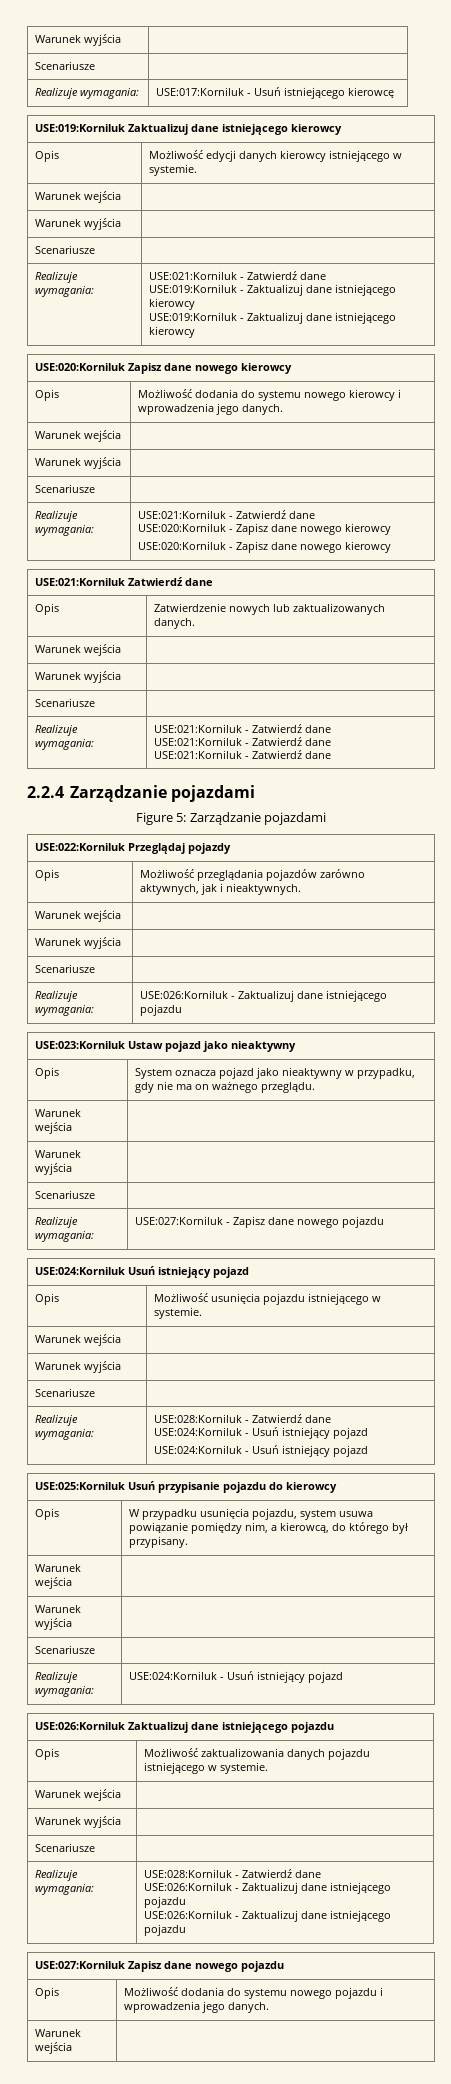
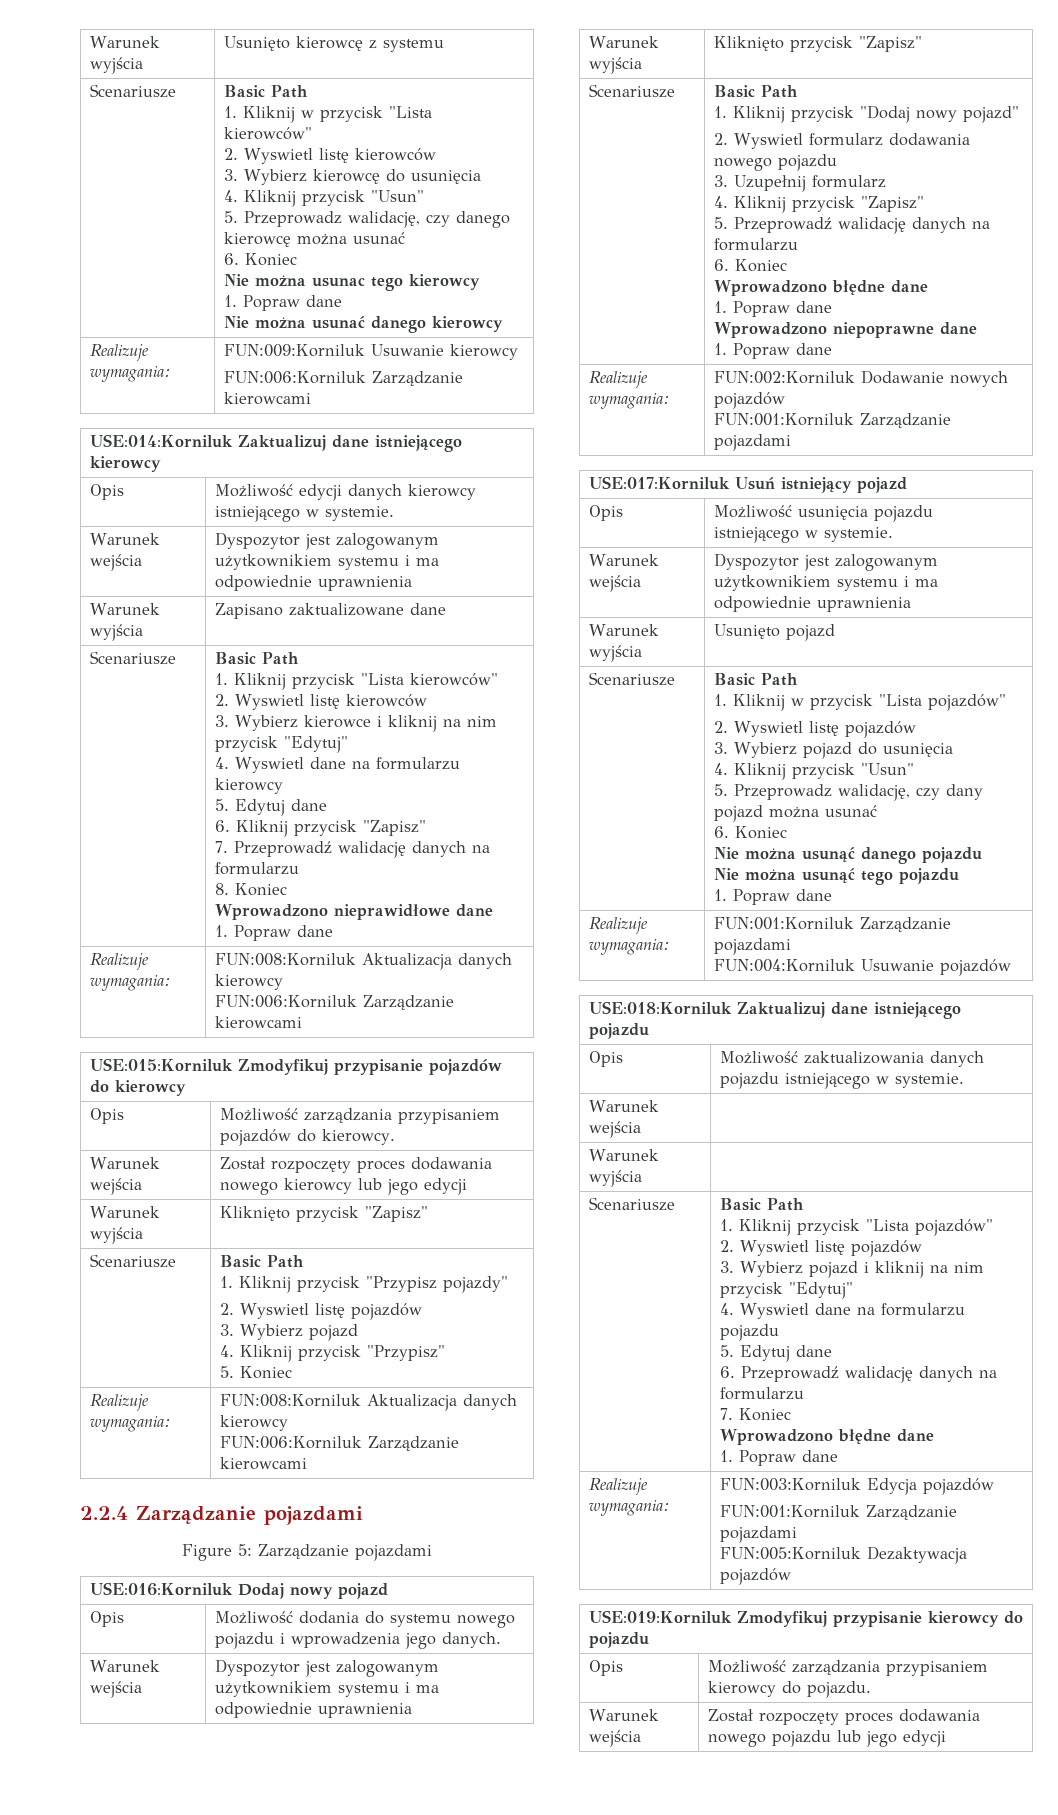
[35,34,122,46] [35,61,96,70] [35,88,140,99] [156,87,395,99] [35,124,126,132] Warunek wyjścia | // Scenariusze | // Realizuje wymagania: | USE:017:Korniluk - Usuń istniejącego kierowcę // USE:019:Korniluk -> [89,36,160,48] [89,57,143,74] [223,36,444,52] [89,84,176,98] [223,85,308,98] [223,106,432,123] [223,127,312,140] [223,148,436,164] [223,169,481,185] [223,190,424,207] [223,211,510,228] [223,232,405,247] [223,253,297,266] [223,274,480,291] [223,295,342,311] [223,316,503,333] [89,344,149,361] [89,366,171,382] [223,344,518,360] [223,371,463,386] [223,392,311,405] [89,434,233,448] Warunek wyjścia | Usunięto kierowcę z systemu // Scenariusze | Basic Path // 1. Kliknij w przycisk "Lista kierowców" // 2. Wyswietl listę kierowców // 3. Wybierz kierowcę do usunięcia // 4. Kliknij przycisk "Usun" // 5. Przeprowadz walidację, czy danego kierowcę można usunać // 6. Koniec // Nie można usunac tego kierowcy // 1. Popraw dane // Nie można usunać danego kierowcy // Realizuje wymagania: | FUN:009:Korniluk Usuwanie kierowcy // FUN:006:Korniluk Zarządzanie kierowcami // USE:014:Korniluk
[35,218,122,230] [35,245,96,254] [35,272,79,283] [35,286,95,297] [149,271,327,280] [149,284,397,296] [149,298,196,310] [149,312,397,324] [149,326,196,338] [35,363,293,374] [35,389,60,401] [138,389,402,401] [138,403,284,415] [35,430,122,442] [35,457,122,469] [35,484,96,493] [35,511,79,522] [35,525,95,536] [138,510,316,519] [138,523,392,535] [138,541,392,553] [35,577,214,586] [35,603,60,615] [154,603,386,615] [154,618,196,629] [35,644,122,656] [35,671,122,683] [35,698,96,707] [35,725,79,736] [35,739,95,750] [154,724,332,733] [154,737,332,746] [154,750,332,759] // Warunek wyjścia | // Scenariusze | // Realizuje wymagania: | USE:021:Korniluk - Zatwierdź dane // USE:019:Korniluk - Zaktualizuj dane istniejącego kierowcy // USE:019:Korniluk - Zaktualizuj dane istniejącego kierowcy // USE:020:Korniluk Zapisz dane nowego kierowcy // Opis | Możliwość dodania do systemu nowego kierowcy i wprowadzenia jego danych. // Warunek wejścia | // Warunek wyjścia | // Scenariusze | // Realizuje wymagania: | USE:021:Korniluk - Zatwierdź dane // USE:020:Korniluk - Zapisz dane nowego kierowcy // USE:020:Korniluk - Zapisz dane nowego kierowcy // USE:021:Korniluk Zatwierdź dane // Opis | Zatwierdzenie nowych lub zaktualizowanych danych. // Warunek wejścia | // Warunek wyjścia | // Scenariusze | // Realizuje wymagania: | USE:021:Korniluk - Zatwierdź dane // USE:021:Korniluk - Zatwierdź dane // USE:021:Korniluk - Zatwierdź dane -> [214,532,439,550] [214,554,439,570] [214,575,412,591] [89,603,160,615] [89,624,143,641] [214,603,446,619] [89,651,176,665] [214,652,299,665] [214,673,498,690] [214,694,427,710] [214,715,497,732] [214,736,348,753] [214,757,460,773] [214,778,283,794] [214,799,327,816] [214,820,426,837] [214,841,490,858] [214,862,299,875] [214,883,287,896] [214,904,493,920] [214,925,333,941] [89,953,149,970] [89,975,171,991] [214,953,512,970] [214,974,283,990] [214,995,454,1010] [214,1016,302,1029] [89,1058,502,1075] [89,1080,186,1096] [89,1108,124,1124] [219,1108,500,1124] [219,1129,395,1146] [89,1157,160,1169] [89,1178,142,1195] [219,1157,492,1173] [219,1178,467,1195] [89,1206,160,1218] [89,1227,143,1244] [219,1206,428,1222] [89,1254,176,1268] [219,1255,304,1268] [219,1276,508,1293] [219,1303,422,1320] [219,1324,358,1341] [219,1345,445,1362] [219,1366,292,1379] [89,1394,149,1411] [89,1416,171,1432] [219,1394,517,1411] [219,1415,288,1431] [219,1436,459,1451] [219,1457,307,1470] Dyspozytor jest zalogowanym użytkownikiem systemu i ma odpowiednie uprawnienia // Warunek wyjścia | Zapisano zaktualizowane dane // Scenariusze | Basic Path // 1. Kliknij przycisk "Lista kierowców" // 2. Wyswietl listę kierowców // 3. Wybierz kierowce i kliknij na nim przycisk "Edytuj" // 4. Wyswietl dane na formularzu kierowcy // 5. Edytuj dane // 6. Kliknij przycisk "Zapisz" // 7. Przeprowadź walidację danych na formularzu // 8. Koniec // Wprowadzono nieprawidłowe dane // 1. Popraw dane // Realizuje wymagania: | FUN:008:Korniluk Aktualizacja danych kierowcy // FUN:006:Korniluk Zarządzanie kierowcami // USE:015:Korniluk Zmodyfikuj przypisanie pojazdów do kierowcy // Opis | Możliwość zarządzania przypisaniem pojazdów do kierowcy. // Warunek wejścia | Został rozpoczęty proces dodawania nowego kierowcy lub jego edycji // Warunek wyjścia | Kliknięto przycisk "Zapisz" // Scenariusze | Basic Path // 1. Kliknij przycisk "Przypisz pojazdy" // 2. Wyswietl listę pojazdów // 3. Wybierz pojazd // 4. Kliknij przycisk "Przypisz" // 5. Koniec // Realizuje wymagania: | FUN:008:Korniluk Aktualizacja danych kierowcy // FUN:006:Korniluk Zarządzanie kierowcami
[35,843,232,854] [35,869,60,881] [140,869,366,881] [140,883,302,895] [35,910,122,922] [35,937,122,949] [35,964,96,973] [35,991,79,1002] [35,1005,95,1016] [140,990,388,1002] [140,1004,183,1016] [35,1041,297,1052] [35,1067,60,1079] [135,1067,416,1079] [135,1081,316,1093] [35,1109,82,1117] [35,1122,73,1134] [35,1150,82,1158] [35,1163,73,1175] [35,1190,96,1199] [35,1217,79,1228] [35,1231,95,1242] [135,1216,385,1228] [35,1267,126,1275] USE:022:Korniluk Przeglądaj pojazdy // Opis | Możliwość przeglądania pojazdów zarówno aktywnych, jak i nieaktywnych. // Warunek wejścia | // Warunek wyjścia | // Scenariusze | // Realizuje wymagania: | USE:026:Korniluk - Zaktualizuj dane istniejącego pojazdu // USE:023:Korniluk Ustaw pojazd jako nieaktywny // Opis | System oznacza pojazd jako nieaktywny w przypadku, gdy nie ma on ważnego przeglądu. // Warunek wejścia | // Warunek wyjścia | // Scenariusze | // Realizuje wymagania: | USE:027:Korniluk - Zapisz dane nowego pojazdu // USE:024:Korniluk -> [89,1582,388,1599] [89,1611,124,1627] [214,1611,515,1628] [214,1632,501,1649] [89,1660,160,1672] [89,1681,142,1698] [214,1659,439,1677] [214,1681,439,1697] [214,1702,412,1718] [588,36,659,48] [588,57,642,74] [713,36,922,52] [588,84,675,98] [713,85,798,98] [713,105,1019,123] [713,133,970,149] [713,154,837,171] [713,175,886,192] [713,196,924,213] [713,217,990,234] [713,238,798,251] [713,259,787,272] [713,280,928,296] [713,301,832,317] [713,322,977,338] [713,343,832,359] [588,371,648,388] [588,393,670,409] [713,370,1008,387] [713,392,785,409] [713,413,951,428] [713,434,791,451] [588,476,730,490] USE:016:Korniluk Dodaj nowy pojazd // Opis | Możliwość dodania do systemu nowego pojazdu i wprowadzenia jego danych. // Warunek wejścia | Dyspozytor jest zalogowanym użytkownikiem systemu i ma odpowiednie uprawnienia // Warunek wyjścia | Kliknięto przycisk "Zapisz" // Scenariusze | Basic Path // 1. Kliknij przycisk "Dodaj nowy pojazd" // 2. Wyswietl formularz dodawania nowego pojazdu // 3. Uzupełnij formularz // 4. Kliknij przycisk "Zapisz" // 5. Przeprowadź walidację danych na formularzu // 6. Koniec // Wprowadzono błędne dane // 1. Popraw dane // Wprowadzono niepoprawne dane // 1. Popraw dane // Realizuje wymagania: | FUN:002:Korniluk Dodawanie nowych pojazdów // FUN:001:Korniluk Zarządzanie pojazdami // USE:017:Korniluk
[35,1361,122,1373] [35,1388,96,1397] [35,1415,79,1426] [35,1429,95,1440] [154,1414,332,1423] [154,1427,369,1439] [154,1445,369,1457] [35,1481,338,1493] [35,1508,60,1520] [129,1508,374,1520] [129,1522,409,1534] [129,1536,189,1548] [35,1564,82,1572] [35,1577,73,1589] [35,1605,82,1613] [35,1618,73,1630] [35,1645,96,1654] [35,1672,79,1683] [35,1686,95,1697] [129,1671,344,1683] [35,1722,126,1730] // Warunek wyjścia | // Scenariusze | // Realizuje wymagania: | USE:028:Korniluk - Zatwierdź dane // USE:024:Korniluk - Usuń istniejący pojazd // USE:024:Korniluk - Usuń istniejący pojazd // USE:025:Korniluk Usuń przypisanie pojazdu do kierowcy // Opis | W przypadku usunięcia pojazdu, system usuwa powiązanie pomiędzy nim, a kierowcą, do którego był przypisany. // Warunek wejścia | // Warunek wyjścia | // Scenariusze | // Realizuje wymagania: | USE:024:Korniluk - Usuń istniejący pojazd // USE:026:Korniluk -> [713,553,938,571] [713,575,938,591] [713,596,911,612] [588,624,659,636] [588,645,642,662] [713,624,835,641] [588,672,675,686] [713,673,798,686] [713,694,1006,711] [713,721,916,738] [713,742,953,759] [713,763,914,780] [713,784,983,801] [713,805,877,822] [713,826,787,839] [713,847,982,864] [713,868,959,885] [713,889,832,905] [588,917,648,934] [588,939,670,955] [713,917,951,932] [713,938,791,955] [713,959,1011,976] [588,1001,732,1015] Dyspozytor jest zalogowanym użytkownikiem systemu i ma odpowiednie uprawnienia // Warunek wyjścia | Usunięto pojazd // Scenariusze | Basic Path // 1. Kliknij w przycisk "Lista pojazdów" // 2. Wyswietl listę pojazdów // 3. Wybierz pojazd do usunięcia // 4. Kliknij przycisk "Usun" // 5. Przeprowadz walidację, czy dany pojazd można usunać // 6. Koniec // Nie można usunąć danego pojazdu // Nie można usunąć tego pojazdu // 1. Popraw dane // Realizuje wymagania: | FUN:001:Korniluk Zarządzanie pojazdami // FUN:004:Korniluk Usuwanie pojazdów // USE:018:Korniluk
[35,1870,79,1881] [35,1884,95,1895] [144,1869,322,1878] [144,1882,392,1894] [144,1896,187,1908] [144,1910,392,1922] [144,1924,187,1936] [35,1961,285,1972] [35,1987,60,1999] [124,1987,384,1999] [124,2001,270,2013] [35,2029,82,2037] [35,2042,73,2054] // Realizuje wymagania: | USE:028:Korniluk - Zatwierdź dane // USE:026:Korniluk - Zaktualizuj dane istniejącego pojazdu // USE:026:Korniluk - Zaktualizuj dane istniejącego pojazdu // USE:027:Korniluk Zapisz dane nowego pojazdu // Opis | Możliwość dodania do systemu nowego pojazdu i wprowadzenia jego danych. // Warunek wejścia | -> [719,1198,804,1211] [719,1219,993,1236] [719,1240,922,1257] [719,1261,984,1278] [719,1282,853,1299] [719,1303,965,1319] [719,1324,779,1341] [719,1345,832,1362] [719,1366,997,1383] [719,1387,804,1400] [719,1408,791,1421] [719,1429,934,1445] [719,1450,838,1466] [588,1478,648,1495] [588,1500,670,1516] [719,1478,994,1495] [719,1505,957,1520] [719,1526,797,1543] [719,1546,967,1564] [719,1568,791,1585] [588,1610,1023,1627] [588,1632,649,1648] [588,1660,623,1676] [707,1660,988,1676] [707,1681,871,1698] [588,1709,659,1721] [588,1730,641,1747] [707,1709,980,1725] [707,1730,946,1747] Basic Path // 1. Kliknij przycisk "Lista pojazdów" // 2. Wyswietl listę pojazdów // 3. Wybierz pojazd i kliknij na nim przycisk "Edytuj" // 4. Wyswietl dane na formularzu pojazdu // 5. Edytuj dane // 6. Przeprowadź walidację danych na formularzu // 7. Koniec // Wprowadzono błędne dane // 1. Popraw dane // Realizuje wymagania: | FUN:003:Korniluk Edycja pojazdów // FUN:001:Korniluk Zarządzanie pojazdami // FUN:005:Korniluk Dezaktywacja pojazdów // USE:019:Korniluk Zmodyfikuj przypisanie kierowcy do pojazdu // Opis | Możliwość zarządzania przypisaniem kierowcy do pojazdu. // Warunek wejścia | Został rozpoczęty proces dodawania nowego pojazdu lub jego edycji

